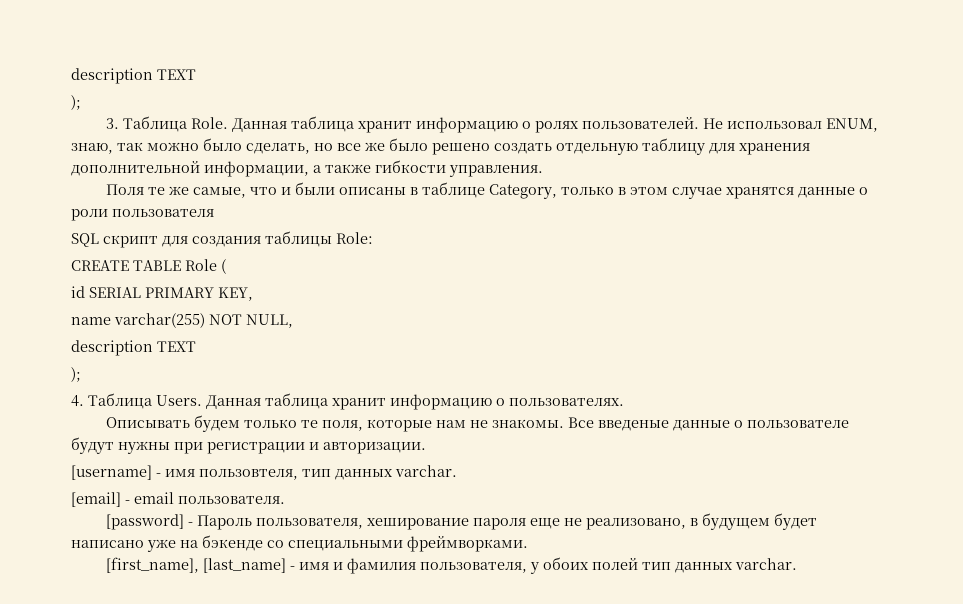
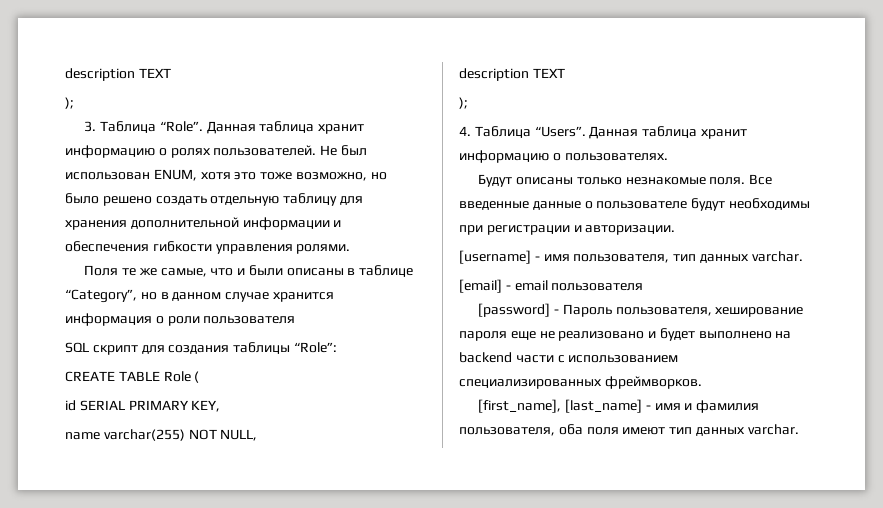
[191,117,229,129] Role. -> [159,121,203,132] “Role”.
[727,118,879,132] [71,138,385,154] использовал ENUM, знаю, так можно было сделать, но все же -> [340,145,367,156] [65,169,387,181] был использован ENUM, хотя это тоже возможно, но
[204,160,543,177] информации, а также гибкости управления. -> [242,217,342,230] [65,241,351,254] информации и обеспечения гибкости управления ролями.
[489,184,856,199] Сategory, только в этом случае хранятся данные -> [65,289,334,303] [65,313,152,326] “Сategory”, но в данном случае хранится информация
[336,232,373,244] Role: -> [293,342,337,353] “Role”:
[156,395,202,406] Users. -> [534,126,586,137] “Users”.
[106,415,670,432] Описывать будем только те поля, которые нам не знакомы. Все введеные -> [478,174,773,187] [459,201,529,210] Будут описаны только незнакомые поля. Все введенные
[118,441,170,454] нужны -> [728,198,810,210] необходимы
[199,469,298,480] пользовтеля, -> [573,254,670,263] пользователя,
[178,496,285,504] пользователя. -> [551,283,644,291] пользователя
[586,513,818,530] [71,535,528,552] реализовано, в будущем будет написано уже на бэкенде со специальными фреймворками. -> [558,328,792,341] [459,352,679,363] [459,376,702,389] реализовано и будет выполнено на backend части с использованием специализированных фреймворков.
[530,557,639,574] у обоих полей -> [558,424,666,435] оба поля имеют

